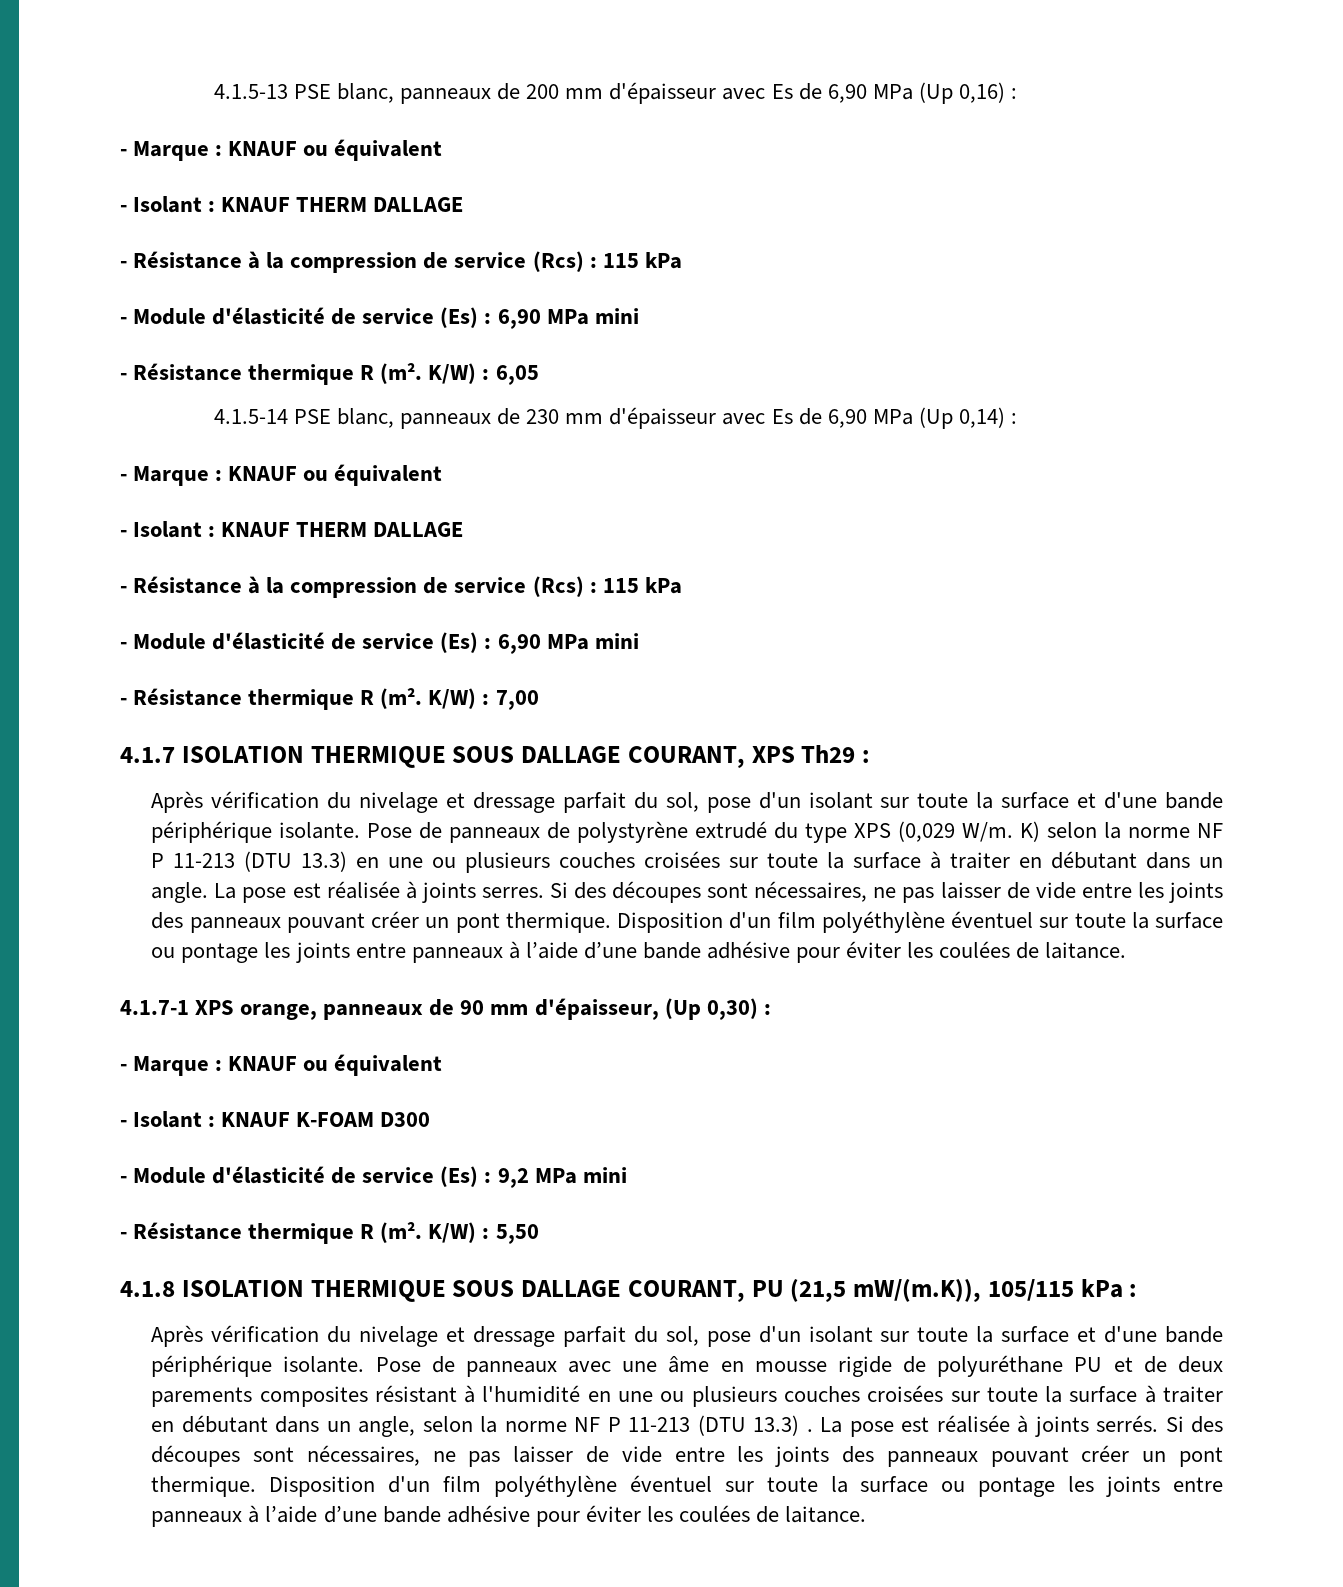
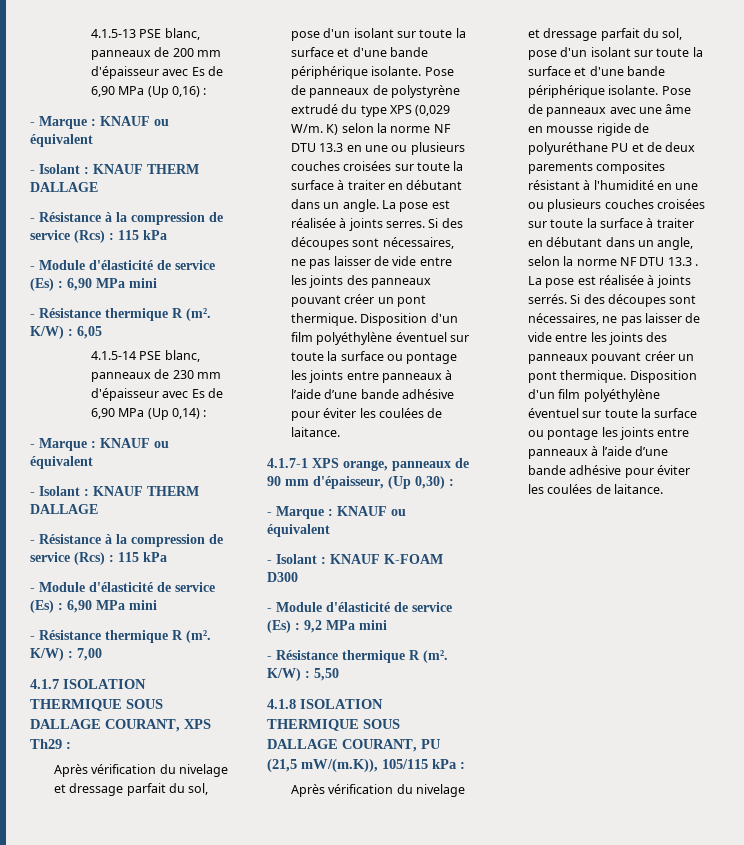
[151,851,348,872] P 11-213 (DTU 13.3) -> [290,143,344,152] DTU 13.3
[607,1415,800,1436] P 11-213 (DTU 13.3) -> [639,257,692,266] DTU 13.3

